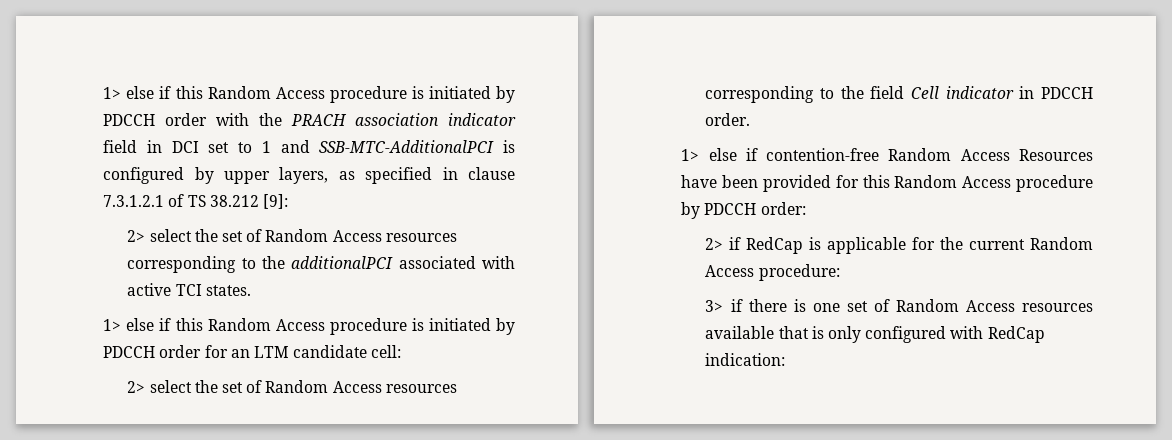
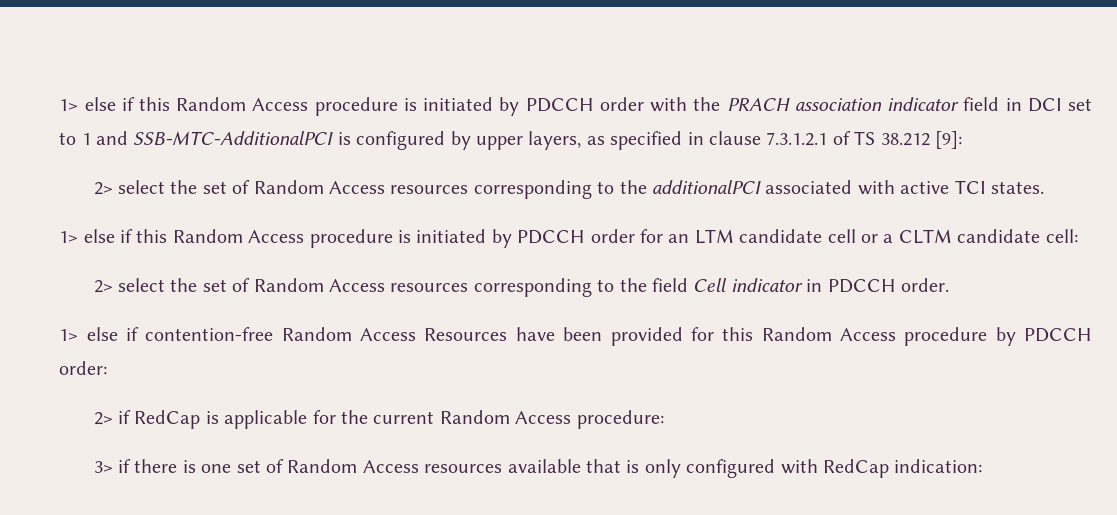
(368, 351) none -> [827,229,1041,244] cell or a CLTM candidate

